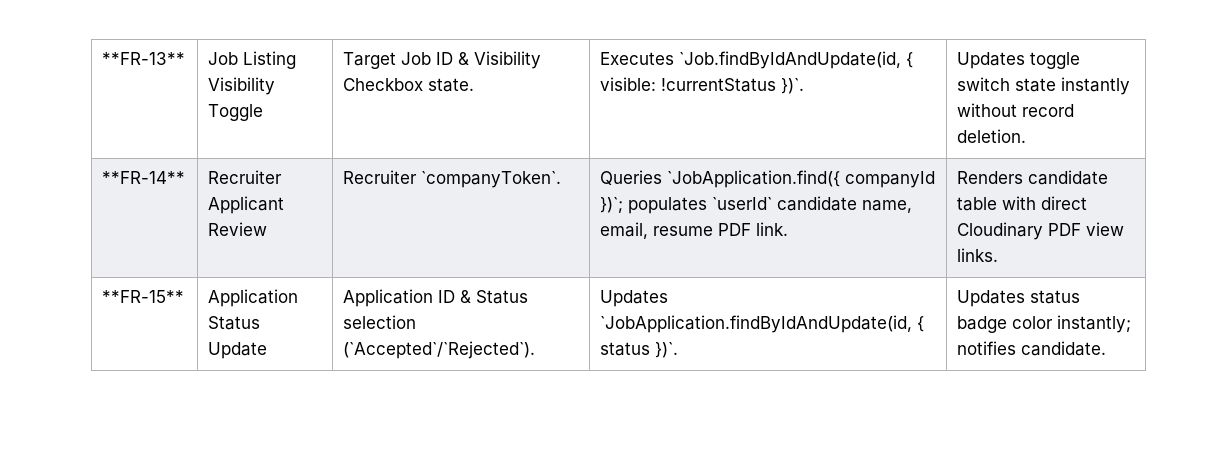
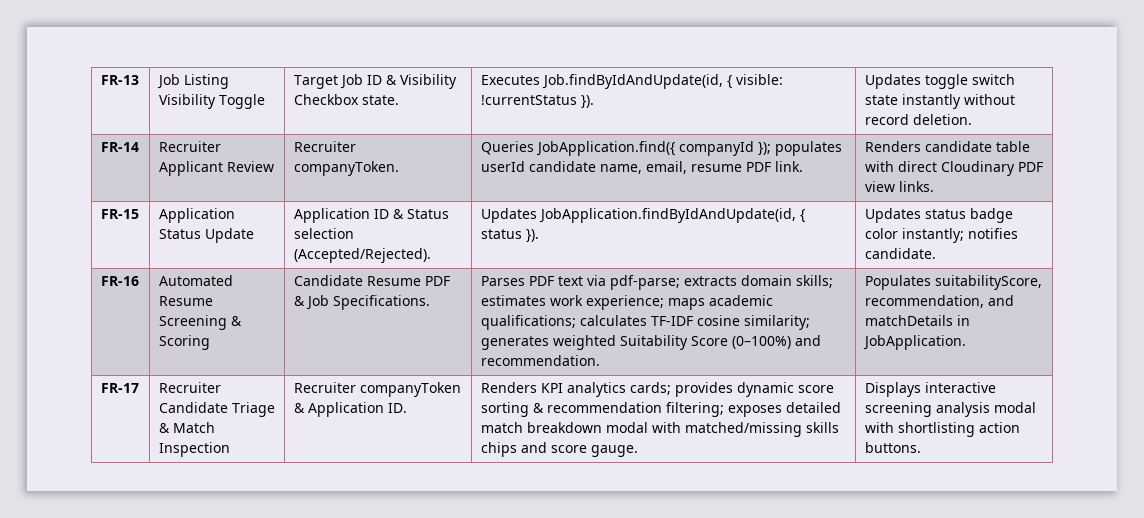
[102,52,186,65] **FR-13** -> [100,75,139,85] FR-13
[679,51,902,69] `Job.findByIdAndUpdate(id, -> [541,74,723,89] Job.findByIdAndUpdate(id,
[781,78,805,94] })`. -> [580,95,594,109] }).
[102,171,186,184] **FR-14** -> [100,142,139,152] FR-14
[421,171,562,188] `companyToken`. -> [293,161,399,176] companyToken.
[667,170,936,188] [600,197,773,214] `JobApplication.find({ companyId })`; populates `userId` -> [535,141,842,156] [480,161,525,172] JobApplication.find({ companyId }); populates userId
[102,290,185,303] **FR-15** -> [100,209,139,219] FR-15
[343,341,536,359] [600,290,669,307] [600,315,913,333] (`Accepted`/`Rejected`). | Updates `JobApplication.findByIdAndUpdate(id, -> [293,248,431,263] [480,208,796,223] (Accepted/Rejected). | Updates JobApplication.findByIdAndUpdate(id,
[655,342,679,358] })`. -> [525,229,539,243] }).
(1107, 348) none -> [100,276,139,286] [158,275,233,286] [158,296,213,306] [158,315,242,330] [158,335,210,350] [293,275,450,286] [293,295,430,310] [480,275,833,290] [480,295,773,310] [480,315,810,330] [480,335,821,350] [480,355,600,366] [864,275,1042,290] [864,295,1014,308] [864,315,970,326] [862,335,966,350] [100,383,139,393] [158,382,221,393] [158,402,275,417] [158,422,215,433] [158,442,230,457] [293,382,461,397] [293,402,407,417] [480,382,834,397] [480,402,841,417] [480,422,839,437] [480,442,638,457] [864,382,996,397] [864,402,1036,417] [864,422,1020,437] [864,442,921,453] // FR-16 | Automated Resume Screening & Scoring | Candidate Resume PDF & Job Specifications. | Parses PDF text via pdf-parse; extracts domain skills; estimates work experience; maps academic qualifications; calculates TF-IDF cosine similarity; generates weighted Suitability Score (0–100%) and recommendation. | Populates suitabilityScore, recommendation, and matchDetails in JobApplication. // FR-17 | Recruiter Candidate Triage & Match Inspection | Recruiter companyToken & Application ID. | Renders KPI analytics cards; provides dynamic score sorting & recommendation filtering; exposes detailed match breakdown modal with matched/missing skills chips and score gauge. | Displays interactive screening analysis modal with shortlisting action buttons.

